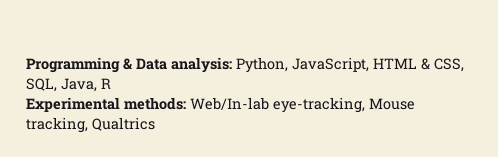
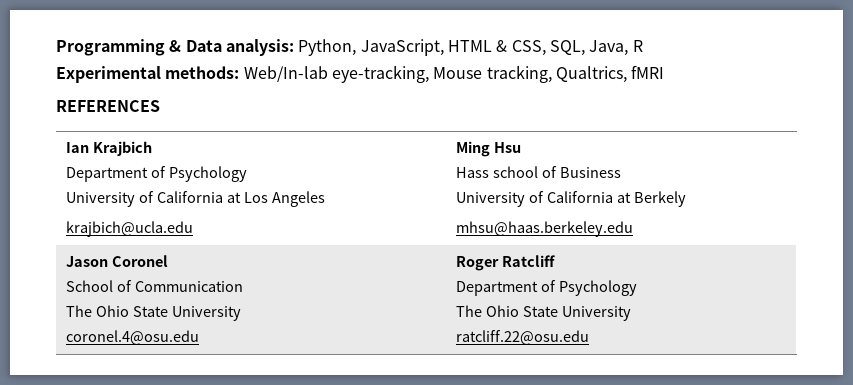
[92,117,155,131] Qualtrics -> [555,65,665,83] [56,100,160,112] [66,141,153,156] [66,166,248,182] [66,191,325,207] [66,221,194,237] [456,141,522,157] [456,166,621,178] [456,191,686,207] [456,221,634,237] [66,255,169,267] [66,280,244,292] [66,305,241,321] [66,330,200,345] [456,255,556,271] [456,280,638,296] [456,305,631,321] [456,330,590,345] Qualtrics, fMRI // REFERENCES // Ian Krajbich // Department of Psychology // University of California at Los Angeles // krajbich@ucla.edu | Ming Hsu // Hass school of Business // University of California at Berkely // mhsu@haas.berkeley.edu // Jason Coronel // School of Communication // The Ohio State University // coronel.4@osu.edu | Roger Ratcliff // Department of Psychology // The Ohio State University // ratcliff.22@osu.edu

